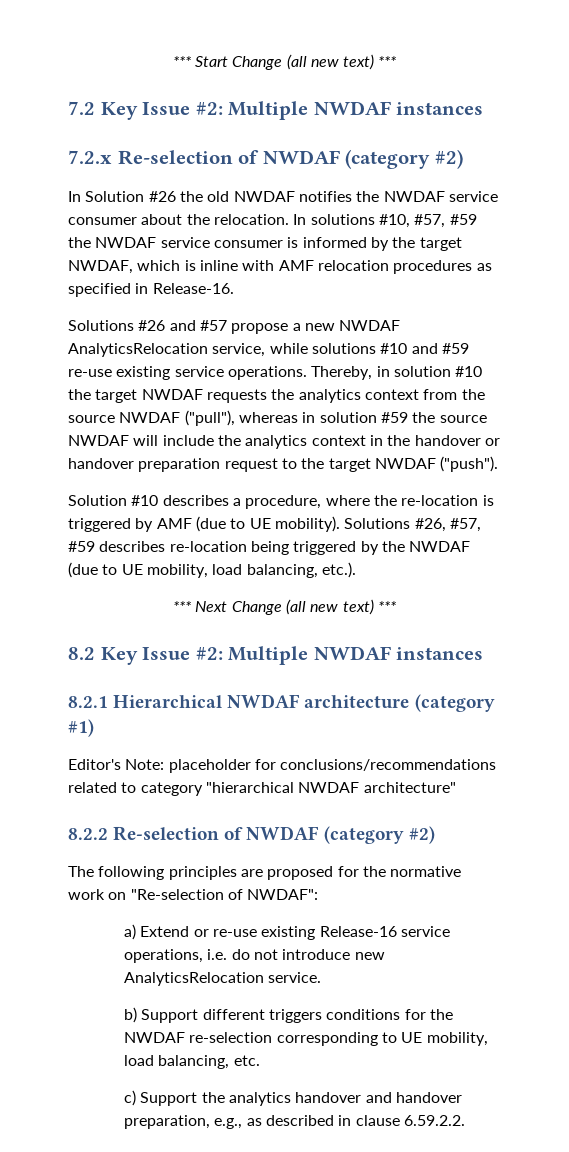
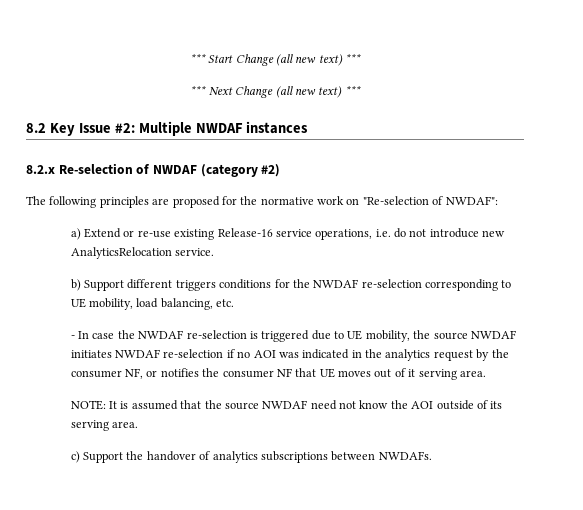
[68,101,484,120] [68,149,463,169] [68,191,498,202] [68,214,477,228] [68,237,462,251] [68,260,492,274] [68,283,234,297] [68,320,401,334] [68,343,469,357] [68,366,483,380] [68,389,485,403] [68,410,487,426] [68,435,500,449] [68,456,499,472] [68,495,494,509] [68,516,481,532] [68,541,471,555] [68,562,356,578] // 7.2 Key Issue #2: Multiple NWDAF instances // 7.2.x Re-selection of NWDAF (category #2) // In Solution #26 the old NWDAF notifies the NWDAF service consumer about the relocation. In solutions #10, #57, #59 the NWDAF service consumer is informed by the target NWDAF, which is inline with AMF relocation procedures as specified in Release-16. // Solutions #26 and #57 propose a new NWDAF AnalyticsRelocation service, while solutions #10 and #59 re-use existing service operations. Thereby, in solution #10 the target NWDAF requests the analytics context from the source NWDAF ("pull"), whereas in solution #59 the source NWDAF will include the analytics context in the handover or handover preparation request to the target NWDAF ("push"). // Solution #10 describes a procedure, where the re-location is triggered by AMF (due to UE mobility). Solutions #26, #57, #59 describes re-location being triggered by the NWDAF (due to UE mobility, load balancing, etc.). -> (362, 58) none
[68,694,495,712] [68,719,94,737] [68,759,497,773] [68,782,456,796] [68,828,108,840] 8.2.1 Hierarchical NWDAF architecture (category #1) // Editor's Note: placeholder for conclusions/recommendations related to category "hierarchical NWDAF architecture" // 8.2.2 -> [26,165,55,174] 8.2.x
[123,1090,462,1106] [123,1115,465,1129] c) Support the analytics handover and handover preparation, e.g., as described in clause 6.59.2.2. -> [70,330,516,342] [70,349,509,361] [70,368,486,380] [70,400,503,410] [70,420,139,431] [70,451,432,463] - In case the NWDAF re-selection is triggered due to UE mobility, the source NWDAF initiates NWDAF re-selection if no AOI was indicated in the analytics request by the consumer NF, or notifies the consumer NF that UE moves out of it serving area. // NOTE: It is assumed that the source NWDAF need not know the AOI outside of its serving area. // c) Support the handover of analytics subscriptions between NWDAFs.

